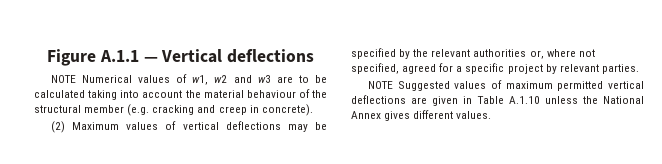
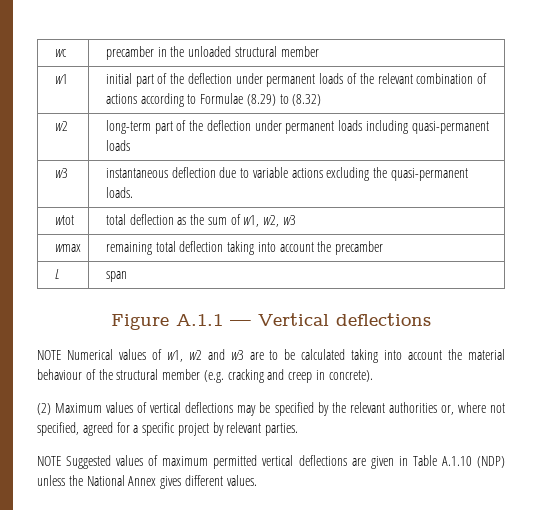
(47, 57) none -> [54,49,67,57] [105,46,319,60] [54,74,68,84] [105,73,488,87] [105,93,322,107] [54,121,68,131] [105,120,489,134] [105,140,130,151] [54,168,68,178] [105,167,469,181] [105,187,133,198] [54,215,74,225] [105,214,297,227] [54,244,81,252] [105,241,384,255] [54,269,59,279] [105,271,127,282] wc | precamber in the unloaded structural member // w1 | initial part of the deflection under permanent loads of the relevant combination of actions according to Formulae (8.29) to (8.32) // w2 | long-term part of the deflection under permanent loads including quasi-permanent loads // w3 | instantaneous deflection due to variable actions excluding the quasi-permanent loads. // wtot | total deflection as the sum of w1, w2, w3 // wmax | remaining total deflection taking into account the precamber // L | span //
(540, 100) none -> [477,456,505,468] (NDP)

